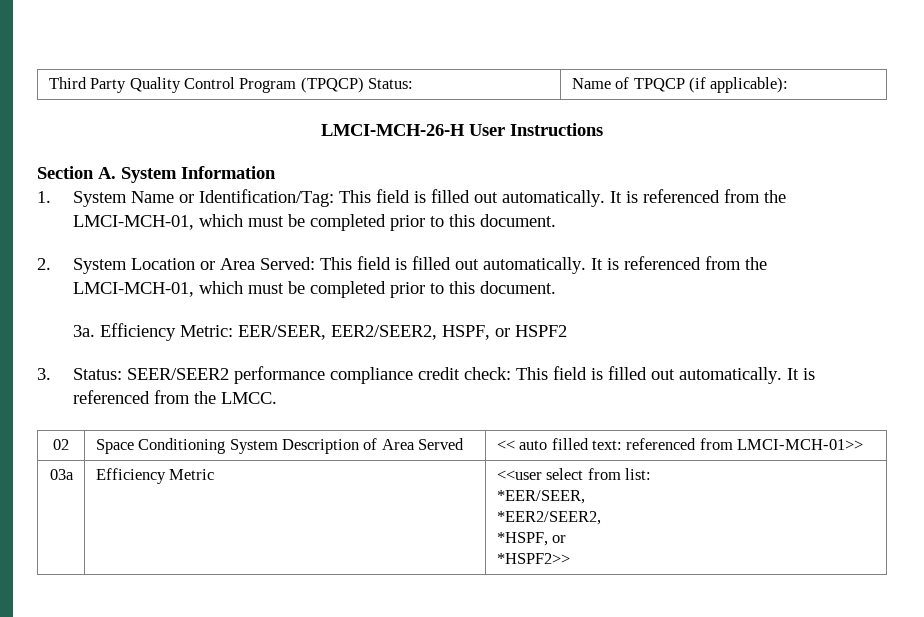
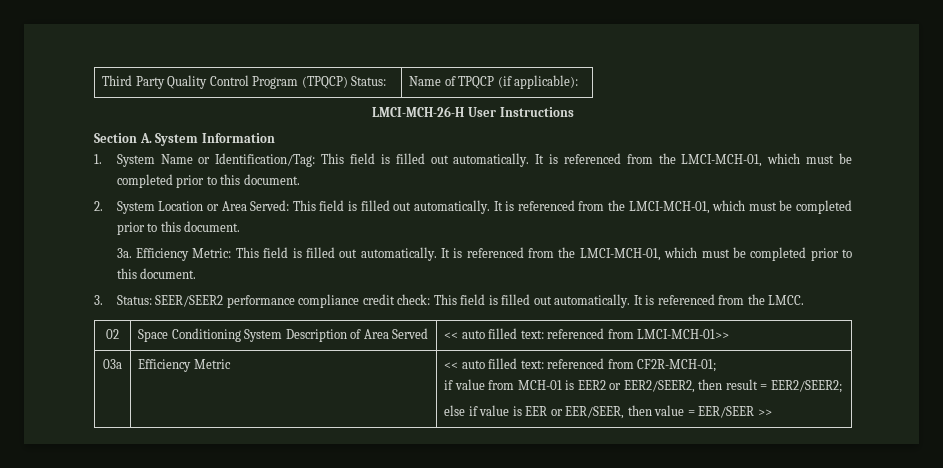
[238,325,568,340] EER/SEER, EER2/SEER2, HSPF, or HSPF2 -> [235,247,852,261] [116,268,197,279] This field is filled out automatically. It is referenced from the LMCI-MCH-01, which must be completed prior to this document.
[496,468,651,480] [496,490,585,504] [496,511,601,525] [496,532,567,546] [496,553,570,564] <<user select from list: // *EER/SEER, // *EER2/SEER2, // *HSPF, or // *HSPF2>> -> [444,358,717,372] [444,379,842,393] [444,405,772,419] << auto filled text: referenced from CF2R-MCH-01; // if value from MCH-01 is EER2 or EER2/SEER2, then result = EER2/SEER2; // else if value is EER or EER/SEER, then value = EER/SEER >>

